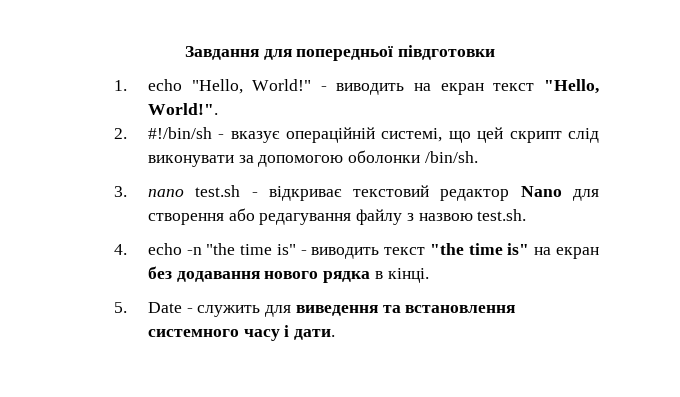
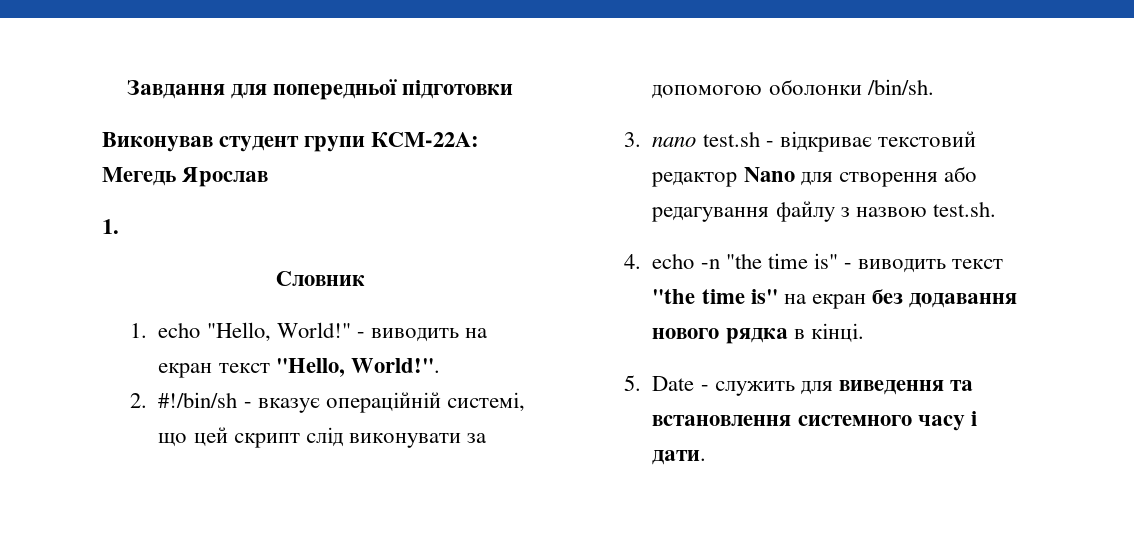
[398,45,496,60] півдготовки -> [402,80,514,99] [102,132,480,152] [102,167,269,187] [102,219,119,234] [275,271,365,286] підготовки // Виконував студент групи КСМ-22А: Мегедь Ярослав // 1. // Словник

